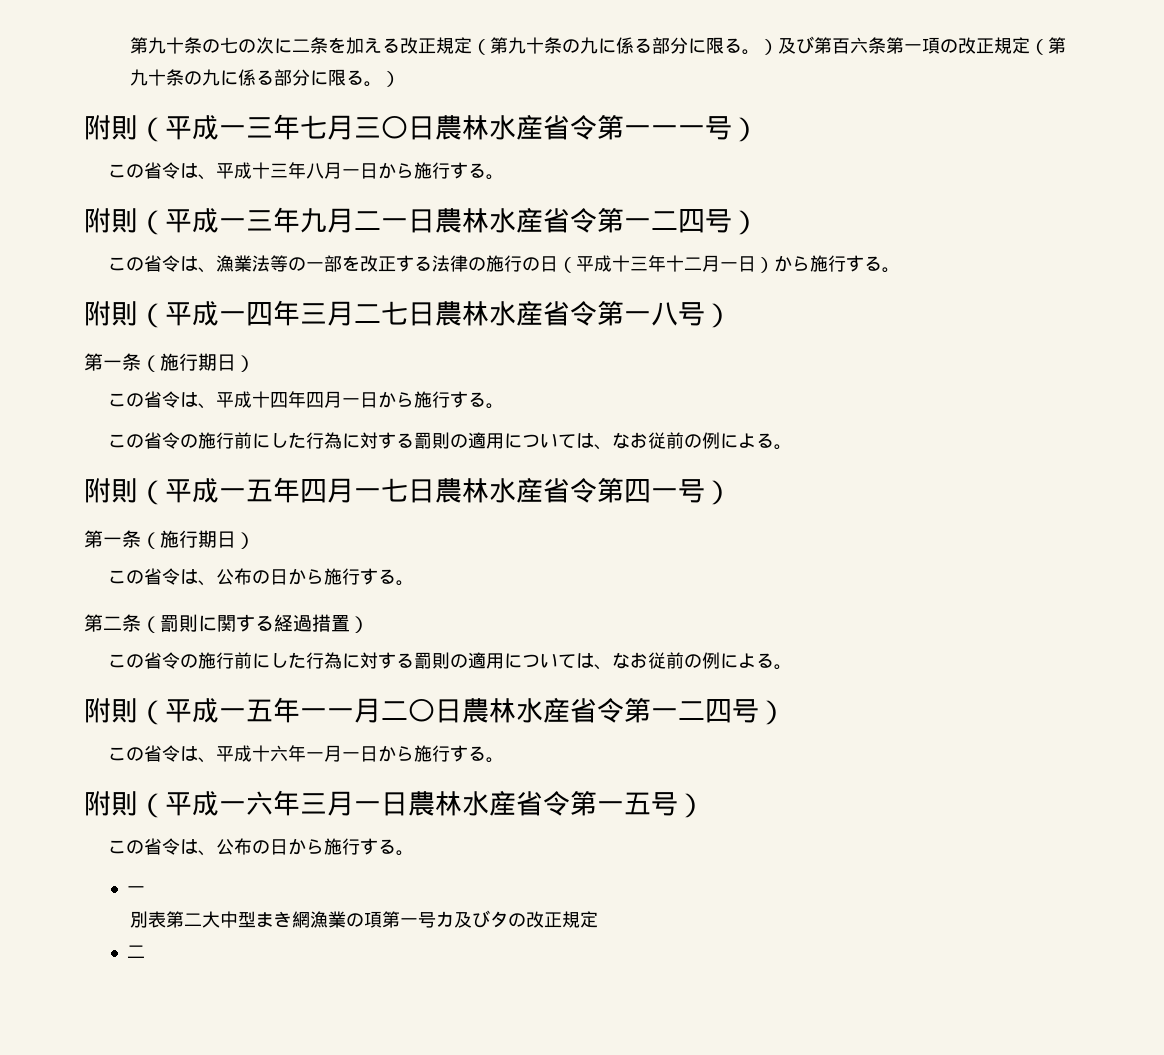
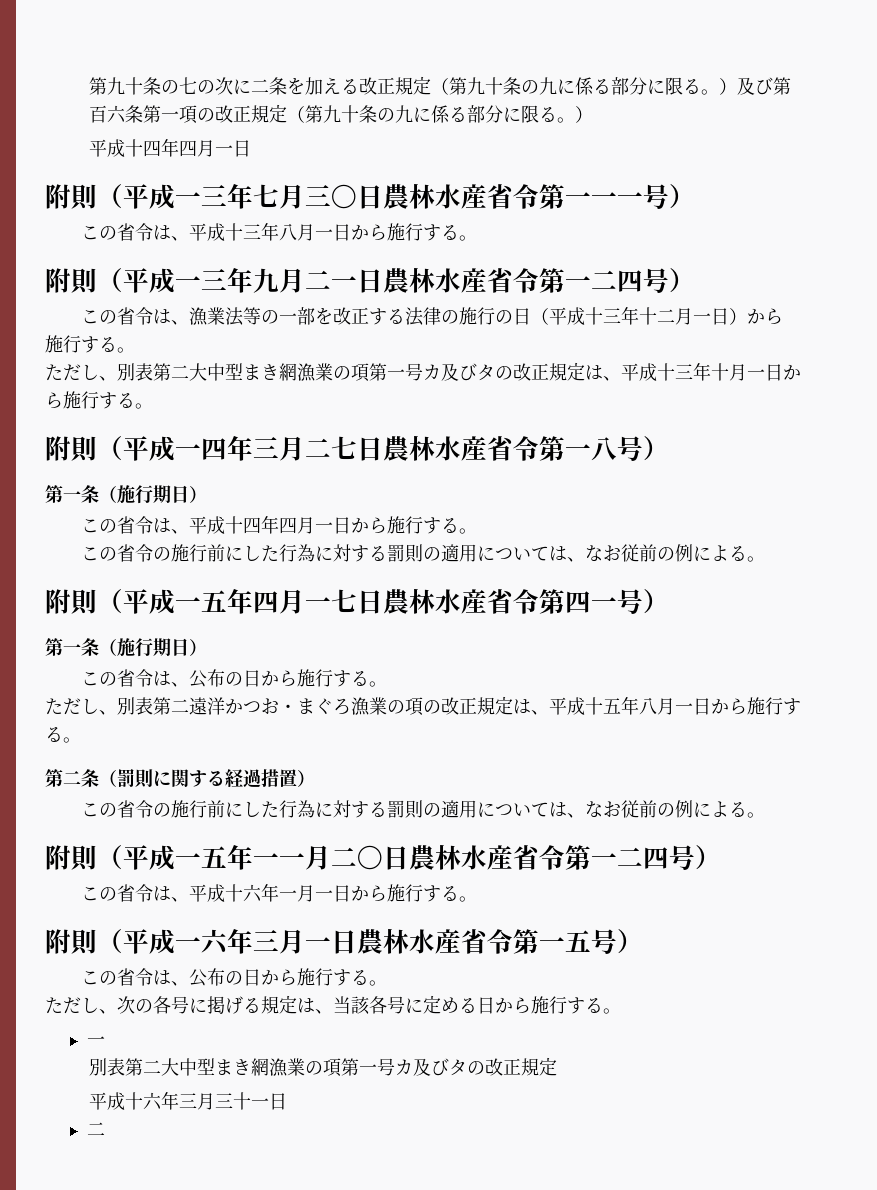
(400, 79) none -> [88,138,251,157] // 平成十四年四月一日
(901, 270) none -> [45,362,801,382] [45,391,153,409] // ただし、別表第二大中型まき網漁業の項第一号カ及びタの改正規定は、平成十三年十月一日から施行する。
(415, 583) none -> [45,696,801,716] [45,727,81,743] // ただし、別表第二遠洋かつお・まぐろ漁業の項の改正規定は、平成十五年八月一日から施行する。
(415, 853) none -> [45,995,621,1015] // ただし、次の各号に掲げる規定は、当該各号に定める日から施行する。
(598, 919) none -> [88,1091,287,1110] // 平成十六年三月三十一日

